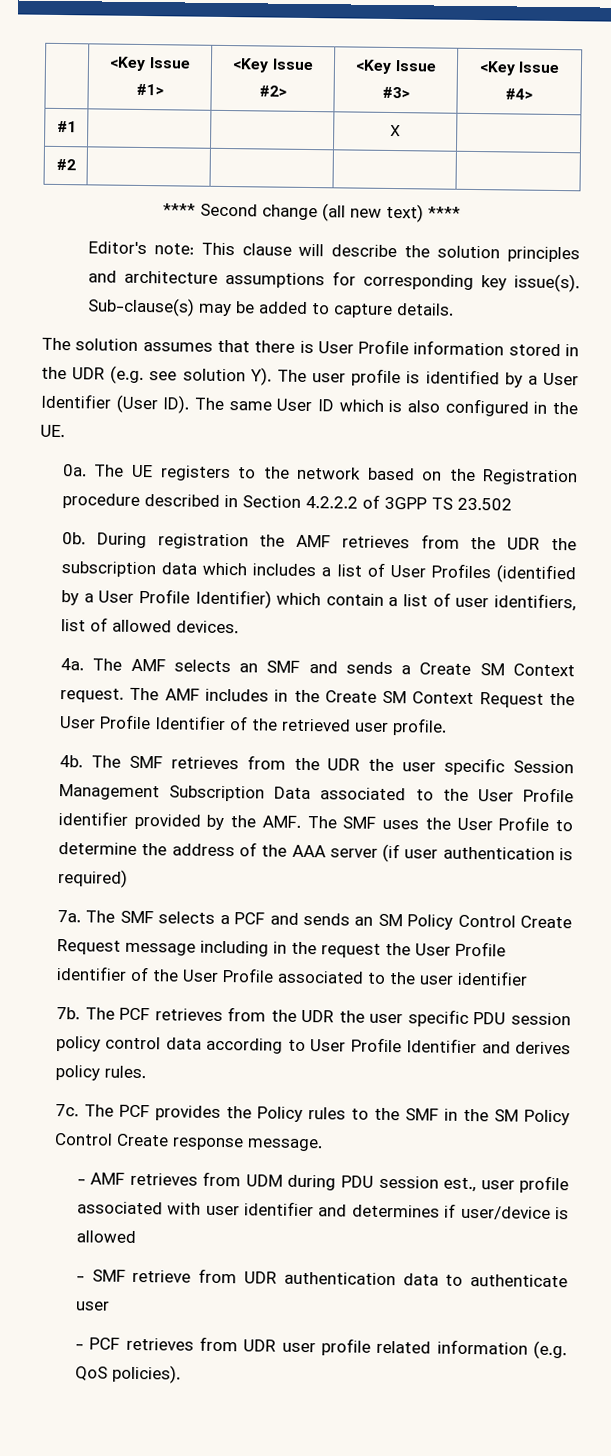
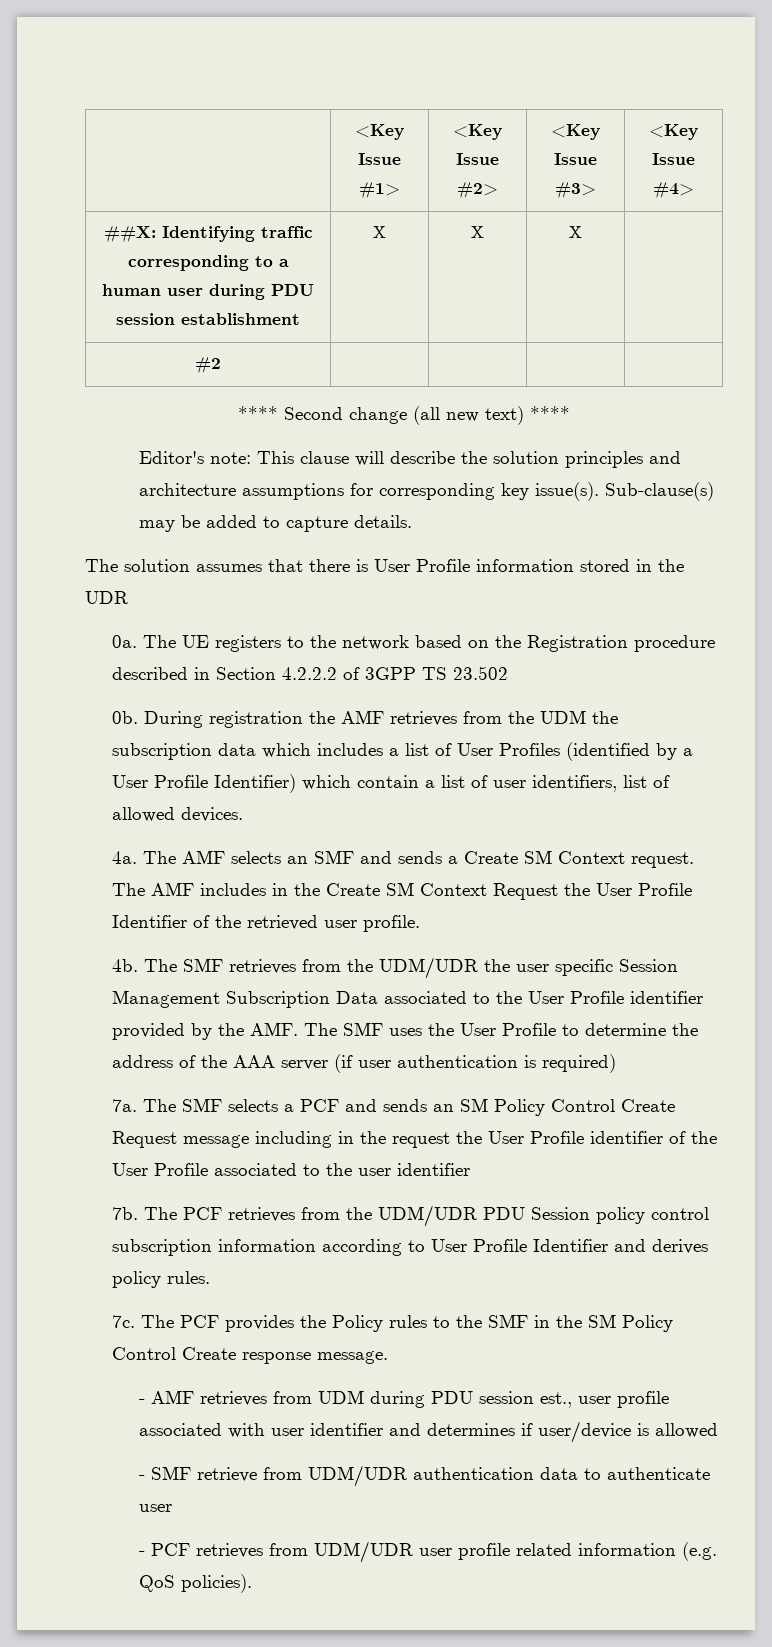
[56,120,77,133] #1 | | -> [103,226,313,243] [127,255,289,271] [102,284,314,300] [116,313,300,325] [372,226,386,238] [470,226,484,238] ##X: Identifying traffic corresponding to a human user during PDU session establishment | X | X
[110,365,579,388] [40,393,579,417] [40,424,65,438] (e.g. see solution Y). The user profile is identified by a User Identifier (User ID). The same User ID which is also configured in the UE. -> (128, 597) none
[507,537,541,550] UDR -> [540,710,587,724] UDM
[327,758,361,771] UDR -> [379,957,479,979] UDM/UDR
[301,1009,571,1027] [55,1036,202,1052] UDR the user specific PDU session policy control data -> [378,1205,710,1227] [112,1239,317,1256] UDM/UDR PDU Session policy control subscription information
[243,1271,277,1284] UDR -> [308,1465,408,1487] UDM/UDR
[243,1339,277,1352] UDR -> [314,1541,414,1563] UDM/UDR

